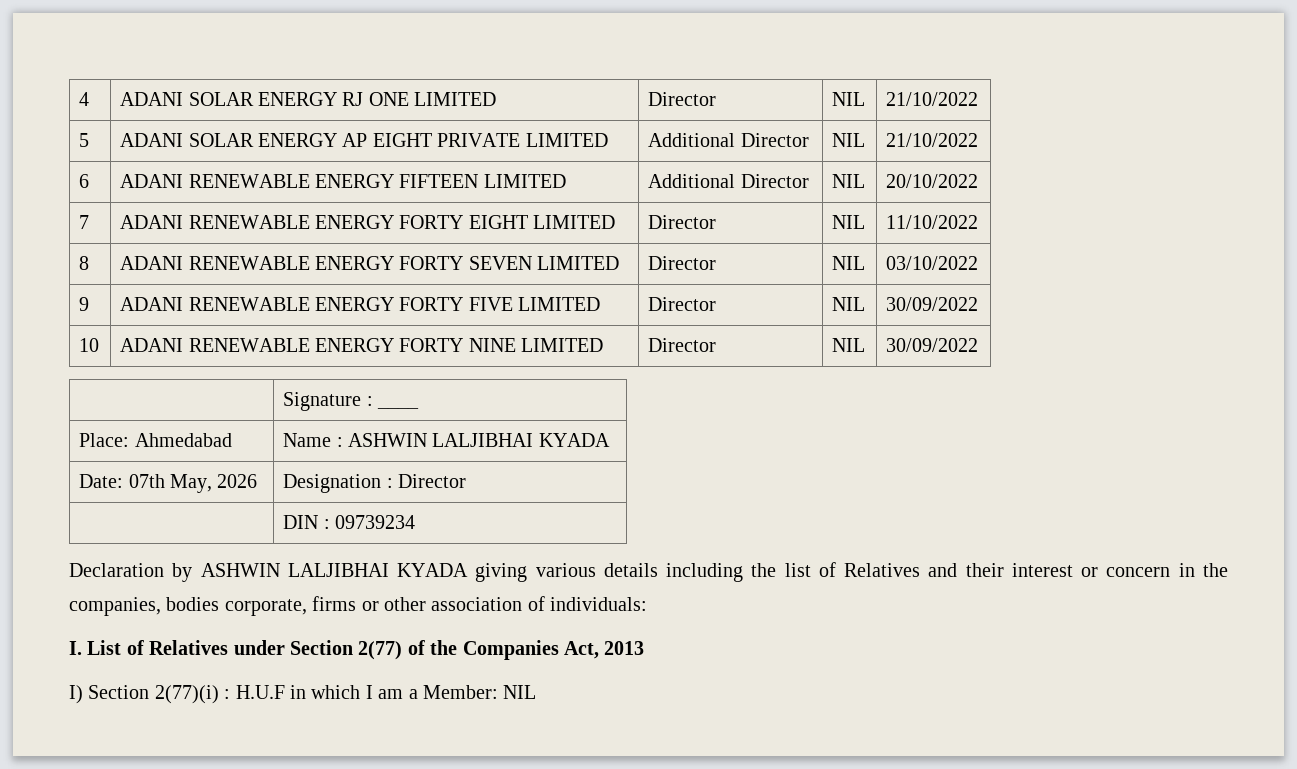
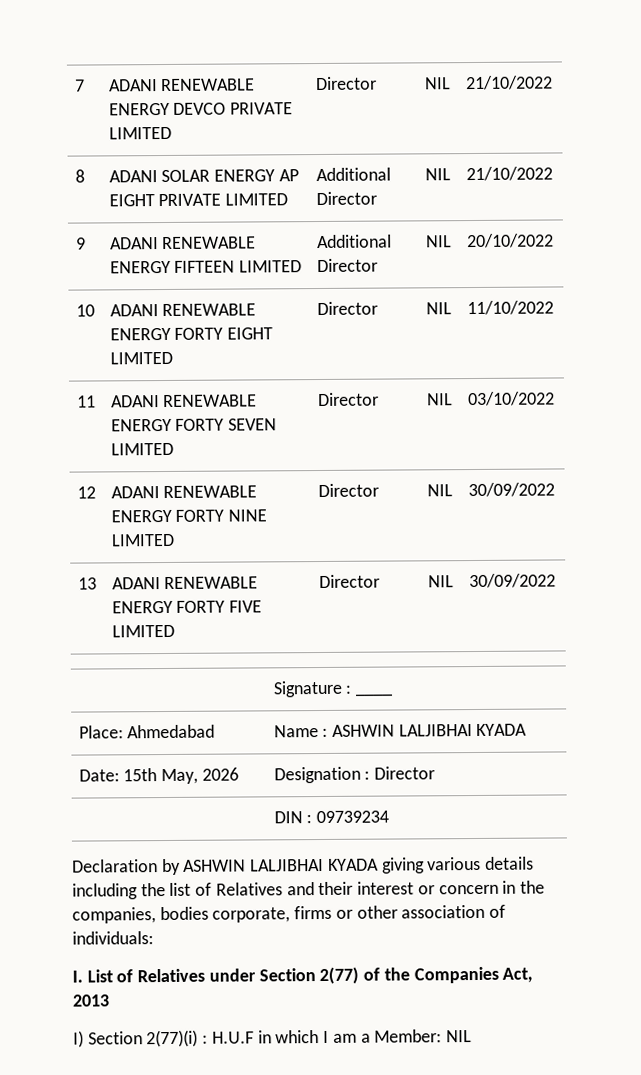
[79,92,90,106] [120,92,409,106] 4 | ADANI SOLAR ENERGY RJ ONE -> [74,79,85,92] [108,78,256,92] [108,102,294,116] 7 | ADANI RENEWABLE ENERGY DEVCO PRIVATE
[79,133,90,147] 5 -> [74,169,85,183] 8
[79,174,90,188] 6 -> [75,237,86,250] 9
[79,215,90,229] 7 -> [75,304,95,317] 10
[79,256,90,270] 8 -> [76,395,96,408] 11
[79,297,90,311] [120,297,601,311] [648,297,717,311] [832,297,866,311] [886,297,979,311] [79,338,100,352] [120,338,516,352] 9 | ADANI RENEWABLE ENERGY FORTY FIVE LIMITED | Director | NIL | 30/09/2022 // 10 | ADANI RENEWABLE ENERGY FORTY NINE -> [76,486,96,499] [110,485,258,499] [110,509,268,523] [110,533,175,547] [317,483,379,498] [426,484,453,497] [467,482,555,498] [77,577,97,590] [111,576,259,590] [111,600,263,614] 12 | ADANI RENEWABLE ENERGY FORTY NINE LIMITED | Director | NIL | 30/09/2022 // 13 | ADANI RENEWABLE ENERGY FORTY FIVE
[128,474,165,488] 07th -> [123,768,158,782] 15th

